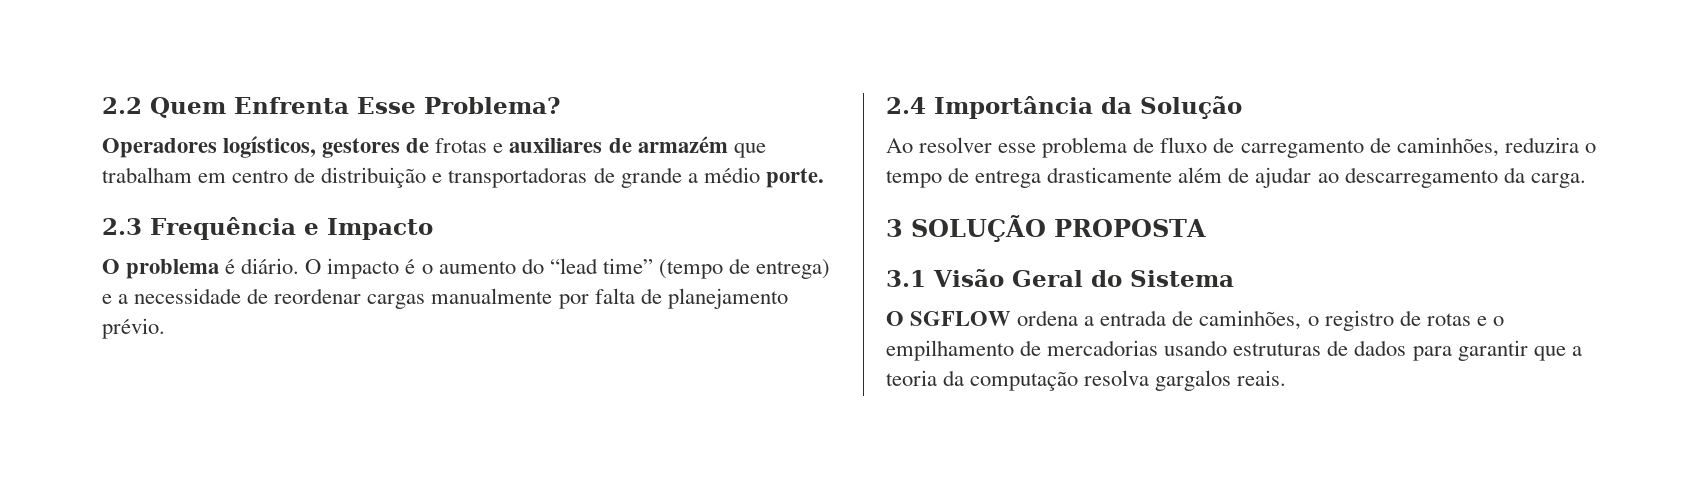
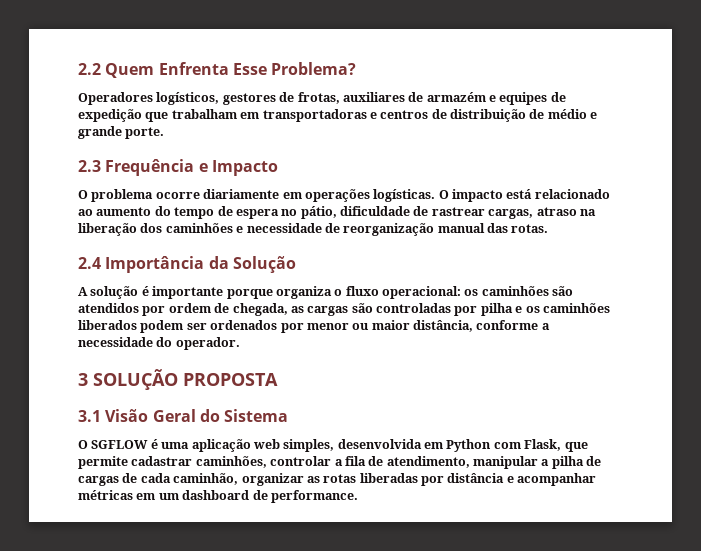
[435,138,504,153] frotas e -> [297,92,340,104] frotas,
[733,143,766,158] [102,167,760,188] que trabalham em centro de distribuição e transportadoras de grande a médio -> [489,92,566,105] [78,109,598,122] [78,126,122,139] e equipes de expedição que trabalham em transportadoras e centros de distribuição de médio e grande
[225,258,831,279] [102,288,788,309] [102,318,165,339] [886,96,1242,119] [886,137,1596,158] [886,167,1586,188] é diário. O impacto é o aumento do “lead time” (tempo de entrega) e a necessidade de reordenar cargas manualmente por falta de planejamento prévio. // 2.4 Importância da Solução // Ao resolver esse problema de fluxo de carregamento de caminhões, reduzira o tempo de entrega drasticamente além de ajudar ao descarregamento da carga. -> [155,189,610,202] [78,206,596,219] [78,223,549,236] [78,256,296,273] [78,286,574,299] [78,303,610,316] [78,320,550,333] [78,337,240,350] ocorre diariamente em operações logísticas. O impacto está relacionado ao aumento do tempo de espera no pátio, dificuldade de rastrear cargas, atraso na liberação dos caminhões e necessidade de reorganização manual das rotas. // 2.4 Importância da Solução // A solução é importante porque organiza o fluxo operacional: os caminhões são atendidos por ordem de chegada, as cargas são controladas por pilha e os caminhões liberados podem ser ordenados por menor ou maior distância, conforme a necessidade do operador.
[1017,310,1504,331] [886,340,1582,361] [886,370,1287,391] ordena a entrada de caminhões, o registro de rotas e o empilhamento de mercadorias usando estruturas de dados para garantir que a teoria da computação resolva gargalos reais. -> [150,439,588,452] [78,456,602,469] [78,473,597,486] [78,490,358,503] é uma aplicação web simples, desenvolvida em Python com Flask, que permite cadastrar caminhões, controlar a fila de atendimento, manipular a pilha de cargas de cada caminhão, organizar as rotas liberadas por distância e acompanhar métricas em um dashboard de performance.

